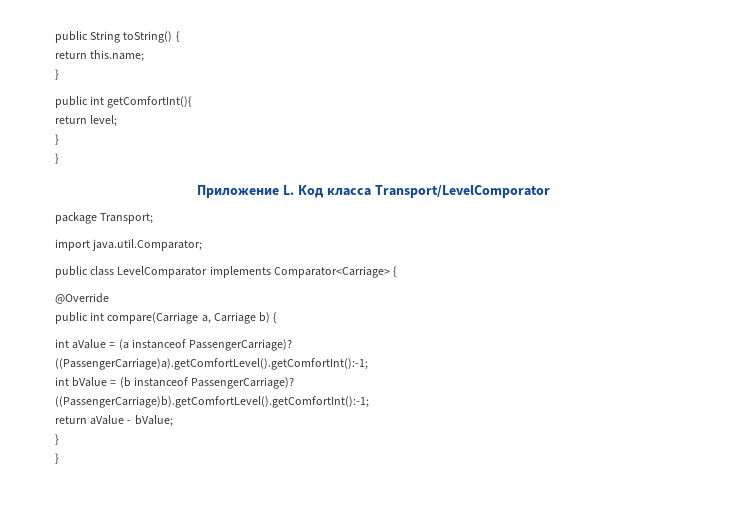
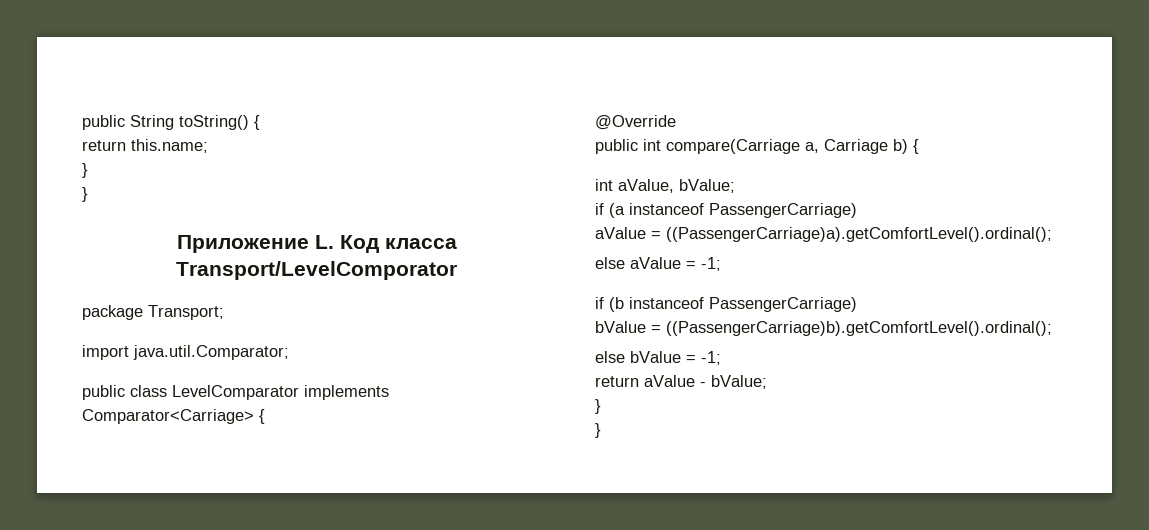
[55,96,193,108] [55,115,118,127] [55,134,59,145] // public int getComfortInt(){ // return level; // } -> (88, 170) none
[72,339,293,351] [55,358,368,370] [55,377,295,389] [55,396,369,408] aValue = (a instanceof PassengerCarriage)? // ((PassengerCarriage)a).getComfortLevel().getComfortInt():-1; // int bValue = (b instanceof PassengerCarriage)? // ((PassengerCarriage)b).getComfortLevel().getComfortInt():-1; -> [618,179,735,193] [595,203,857,218] [595,227,1052,242] [595,257,721,271] [595,297,857,312] [595,321,1052,336] [595,351,721,365] aValue, bValue; // if (a instanceof PassengerCarriage) // aValue = ((PassengerCarriage)a).getComfortLevel().ordinal(); // else aValue = -1; // if (b instanceof PassengerCarriage) // bValue = ((PassengerCarriage)b).getComfortLevel().ordinal(); // else bValue = -1;

